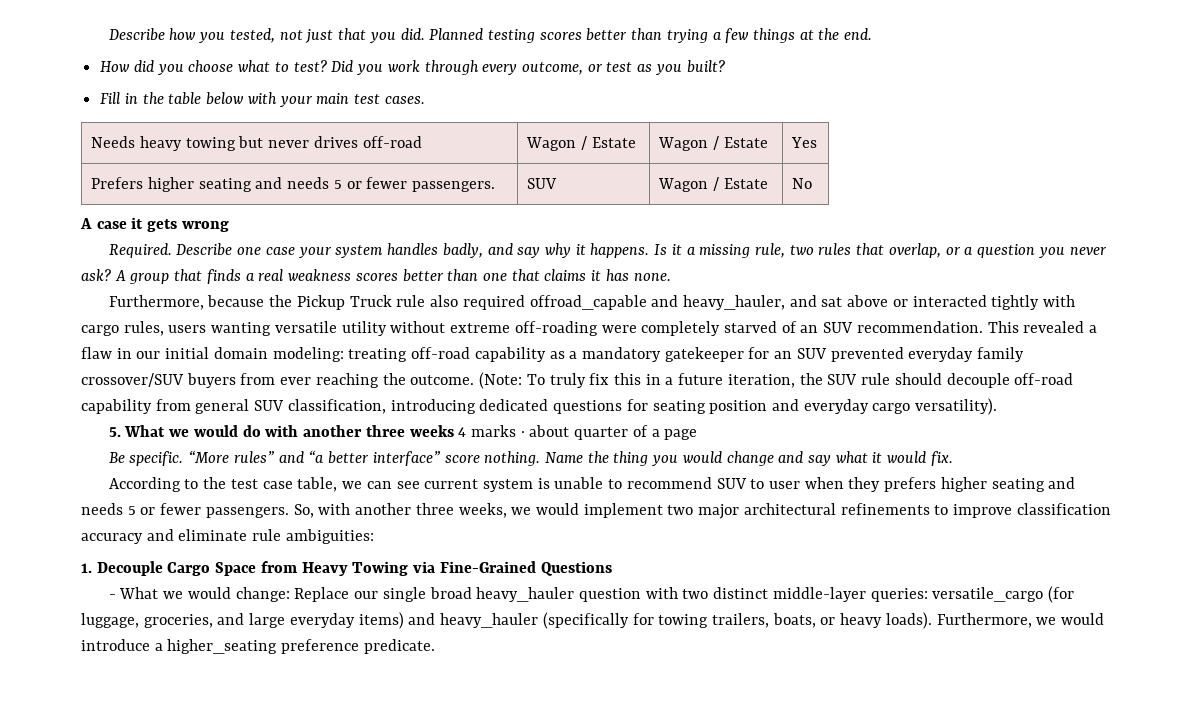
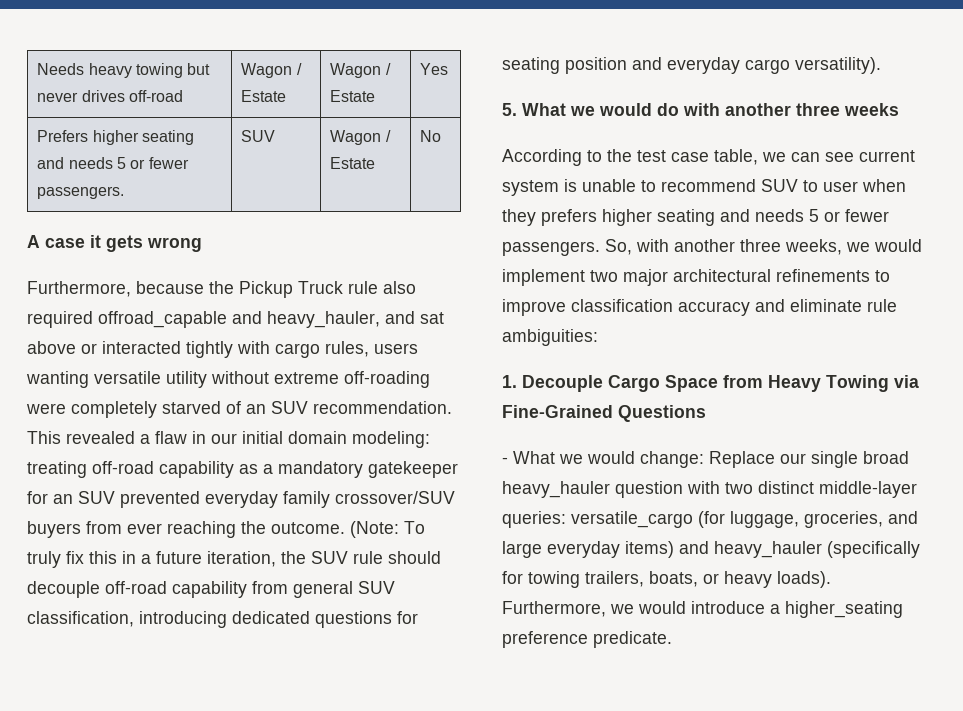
[108,28,873,43] [100,60,725,75] [100,92,425,107] Describe how you tested, not just that you did. Planned testing scores better than trying a few things at the end. // How did you choose what to test? Did you work through every outcome, or test as you built? // Fill in the table below with your main test cases. // -> (37, 69) none
[108,243,1107,258] [81,269,671,284] // Required. Describe one case your system handles badly, and say why it happens. Is it a missing rule, two rules that overlap, or a question you never ask? A group that finds a real weakness scores better than one that claims it has none. -> (202, 244) none
[458,425,698,440] [108,450,953,466] 4 marks · about quarter of a page // Be specific. “More rules” and “a better interface” score nothing. Name the thing you would change and say what it would fix. -> (899, 109) none

